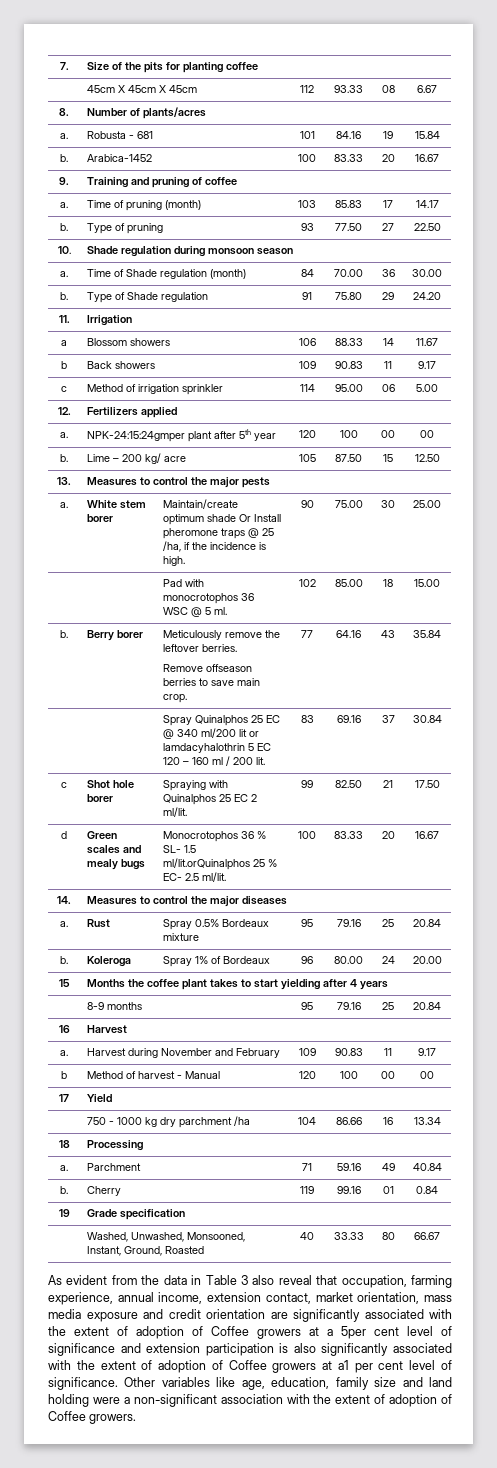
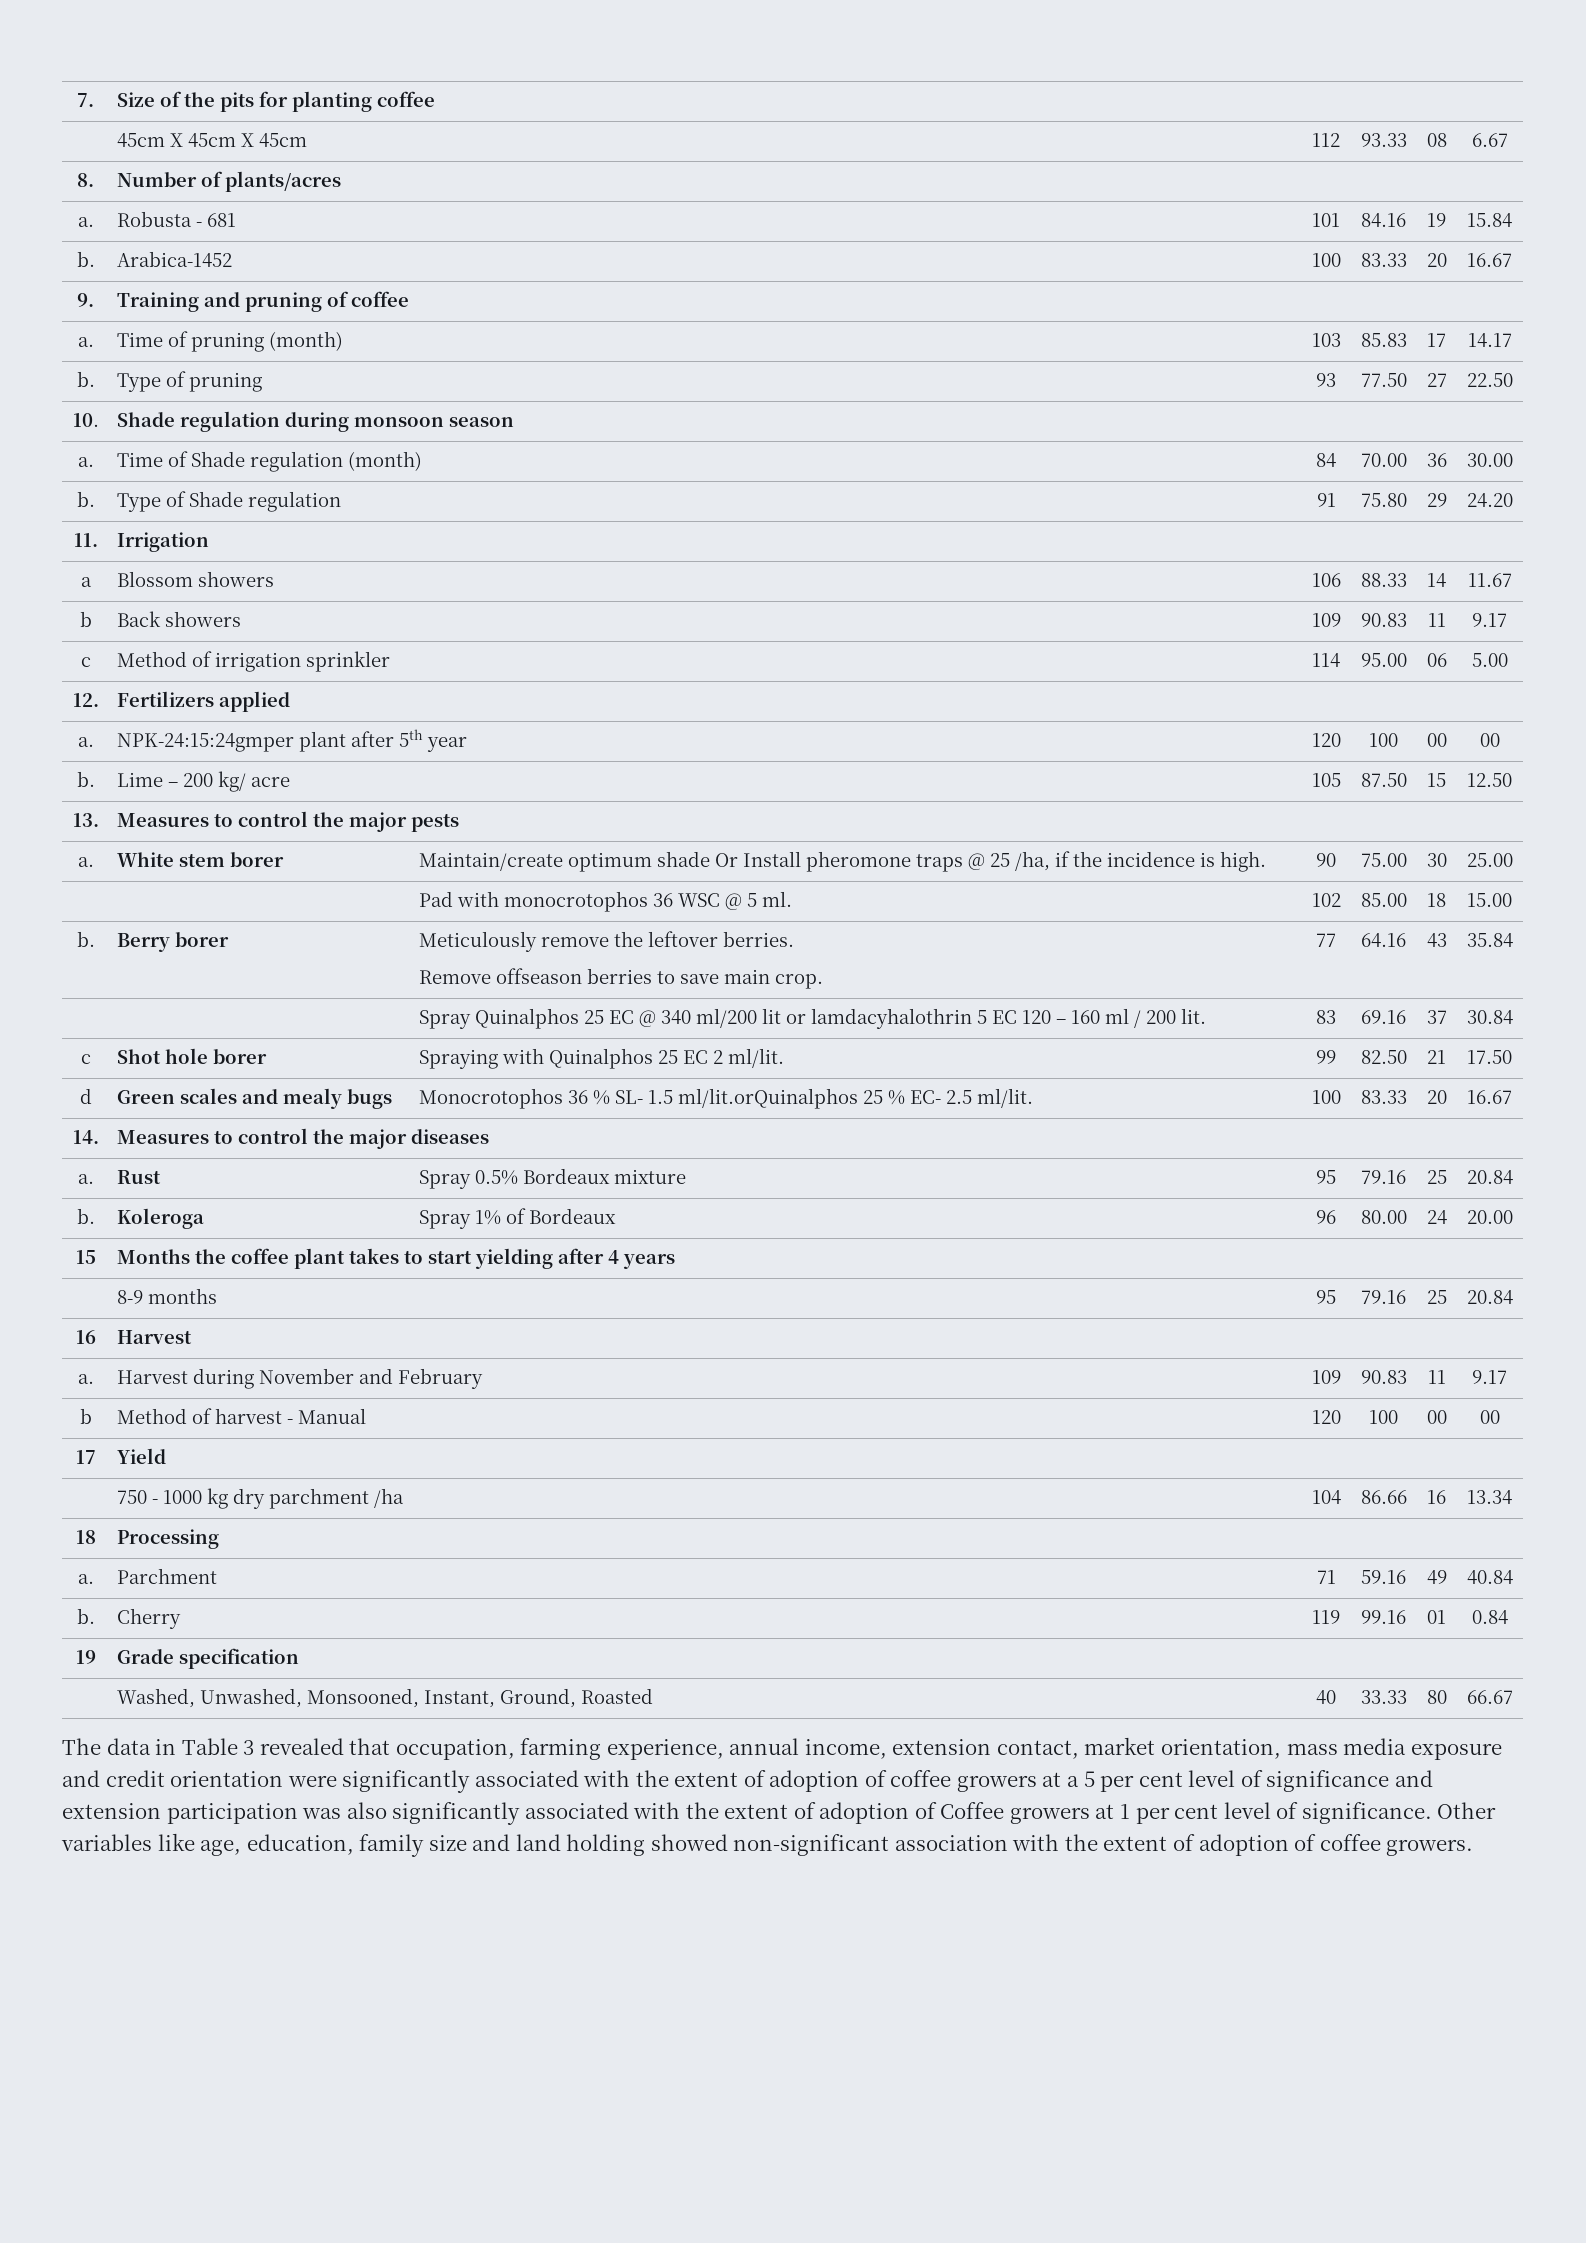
[48,1275,160,1285] As evident from the -> [62,1738,101,1755] The
[252,1275,312,1285] also reveal -> [259,1738,344,1755] revealed
[270,1309,452,1322] [48,1326,249,1339] are significantly associated with the extent of adoption of Coffee -> [287,1770,952,1793] were significantly associated with the extent of adoption of coffee
[341,1326,366,1339] 5per -> [1083,1771,1135,1792] 5 per
[279,1343,289,1353] is -> [302,1808,342,1819] was
[337,1360,349,1370] a1 -> [1120,1804,1131,1819] 1
[92,1397,130,1404] were a -> [650,1834,728,1851] showed
[48,1411,86,1421] Coffee -> [1319,1834,1381,1851] coffee

